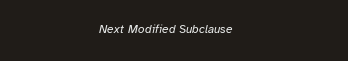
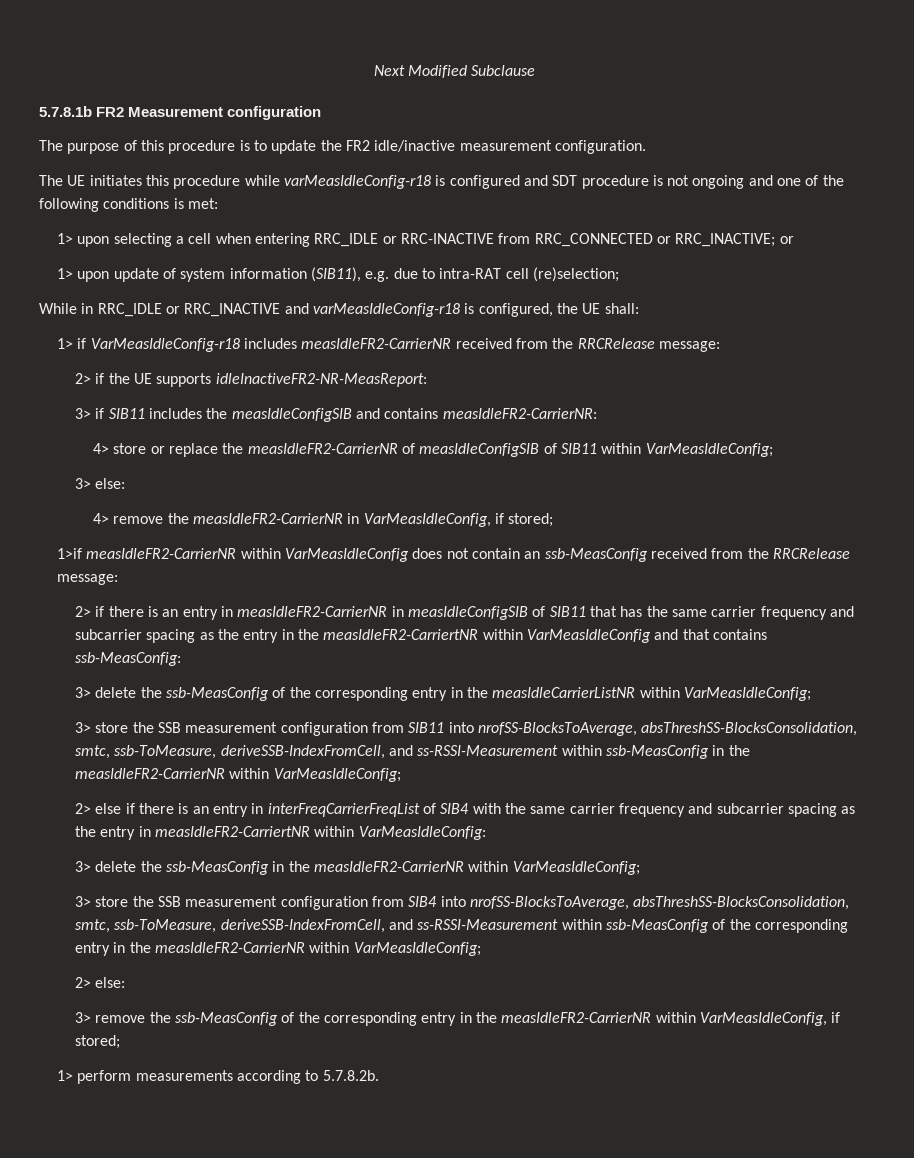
(233, 29) none -> [39,106,322,120] [39,140,646,154] [39,175,844,189] [39,198,218,212] [57,233,794,247] [57,267,619,282] [39,303,639,317] [57,338,720,352] [75,373,427,387] [75,408,597,422] [93,443,773,457] [75,478,126,489] [93,513,554,527] [57,548,850,562] [57,574,119,585] [75,606,854,620] [75,629,767,643] [75,652,182,666] [75,687,811,701] [75,722,858,736] [75,745,750,759] [75,768,401,782] [75,803,856,817] [75,826,486,840] [75,861,640,875] [75,896,850,910] [75,919,848,933] [75,942,481,956] [75,977,126,988] [75,1012,841,1026] [75,1035,121,1049] [57,1070,379,1084] // 5.7.8.1b FR2 Measurement configuration // The purpose of this procedure is to update the FR2 idle/inactive measurement configuration. // The UE initiates this procedure while varMeasIdleConfig-r18 is configured and SDT procedure is not ongoing and one of the following conditions is met: // 1> upon selecting a cell when entering RRC_IDLE or RRC-INACTIVE from RRC_CONNECTED or RRC_INACTIVE; or // 1> upon update of system information (SIB11), e.g. due to intra-RAT cell (re)selection; // While in RRC_IDLE or RRC_INACTIVE and varMeasIdleConfig-r18 is configured, the UE shall: // 1> if VarMeasIdleConfig-r18 includes measIdleFR2-CarrierNR received from the RRCRelease message: // 2> if the UE supports idleInactiveFR2-NR-MeasReport: // 3> if SIB11 includes the measIdleConfigSIB and contains measIdleFR2-CarrierNR: // 4> store or replace the measIdleFR2-CarrierNR of measIdleConfigSIB of SIB11 within VarMeasIdleConfig; // 3> else: // 4> remove the measIdleFR2-CarrierNR in VarMeasIdleConfig, if stored; // 1>if measIdleFR2-CarrierNR within VarMeasIdleConfig does not contain an ssb-MeasConfig received from the RRCRelease message: // 2> if there is an entry in measIdleFR2-CarrierNR in measIdleConfigSIB of SIB11 that has the same carrier frequency and subcarrier spacing as the entry in the measIdleFR2-CarriertNR within VarMeasIdleConfig and that contains ssb-MeasConfig: // 3> delete the ssb-MeasConfig of the corresponding entry in the measIdleCarrierListNR within VarMeasIdleConfig; // 3> store the SSB measurement configuration from SIB11 into nrofSS-BlocksToAverage, absThreshSS-BlocksConsolidation, smtc, ssb-ToMeasure, deriveSSB-IndexFromCell, and ss-RSSI-Measurement within ssb-MeasConfig in the measIdleFR2-CarrierNR within VarMeasIdleConfig; // 2> else if there is an entry in interFreqCarrierFreqList of SIB4 with the same carrier frequency and subcarrier spacing as the entry in measIdleFR2-CarriertNR within VarMeasIdleConfig: // 3> delete the ssb-MeasConfig in the measIdleFR2-CarrierNR within VarMeasIdleConfig; // 3> store the SSB measurement configuration from SIB4 into nrofSS-BlocksToAverage, absThreshSS-BlocksConsolidation, smtc, ssb-ToMeasure, deriveSSB-IndexFromCell, and ss-RSSI-Measurement within ssb-MeasConfig of the corresponding entry in the measIdleFR2-CarrierNR within VarMeasIdleConfig; // 2> else: // 3> remove the ssb-MeasConfig of the corresponding entry in the measIdleFR2-CarrierNR within VarMeasIdleConfig, if stored; // 1> perform measurements according to 5.7.8.2b.

